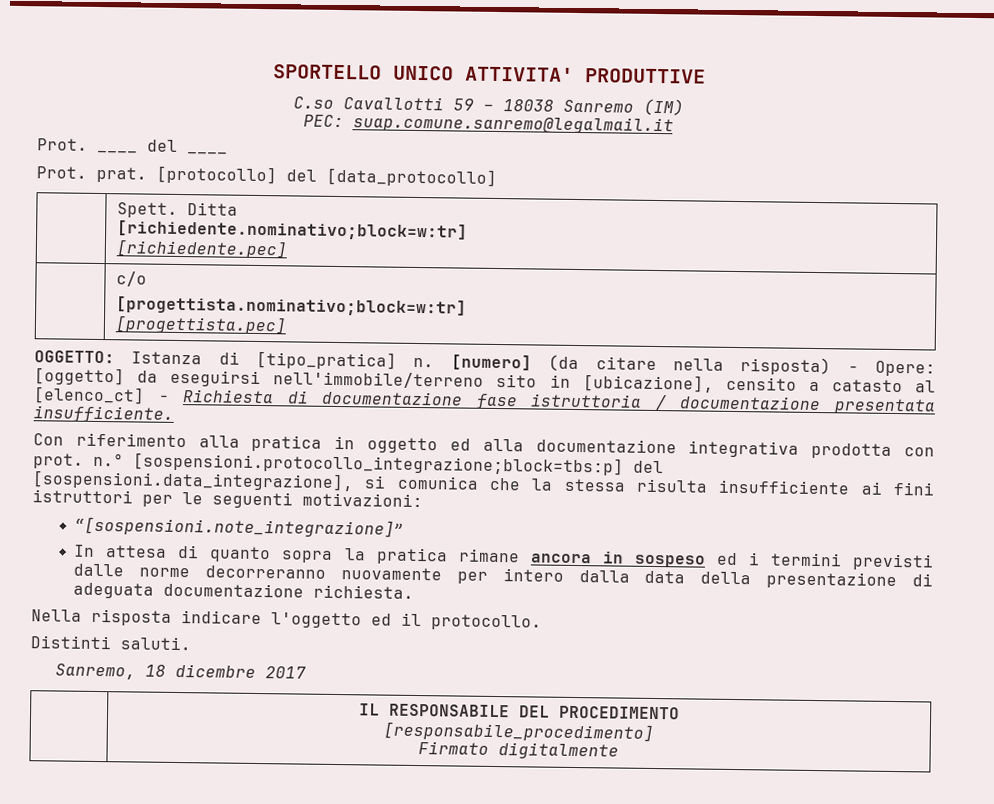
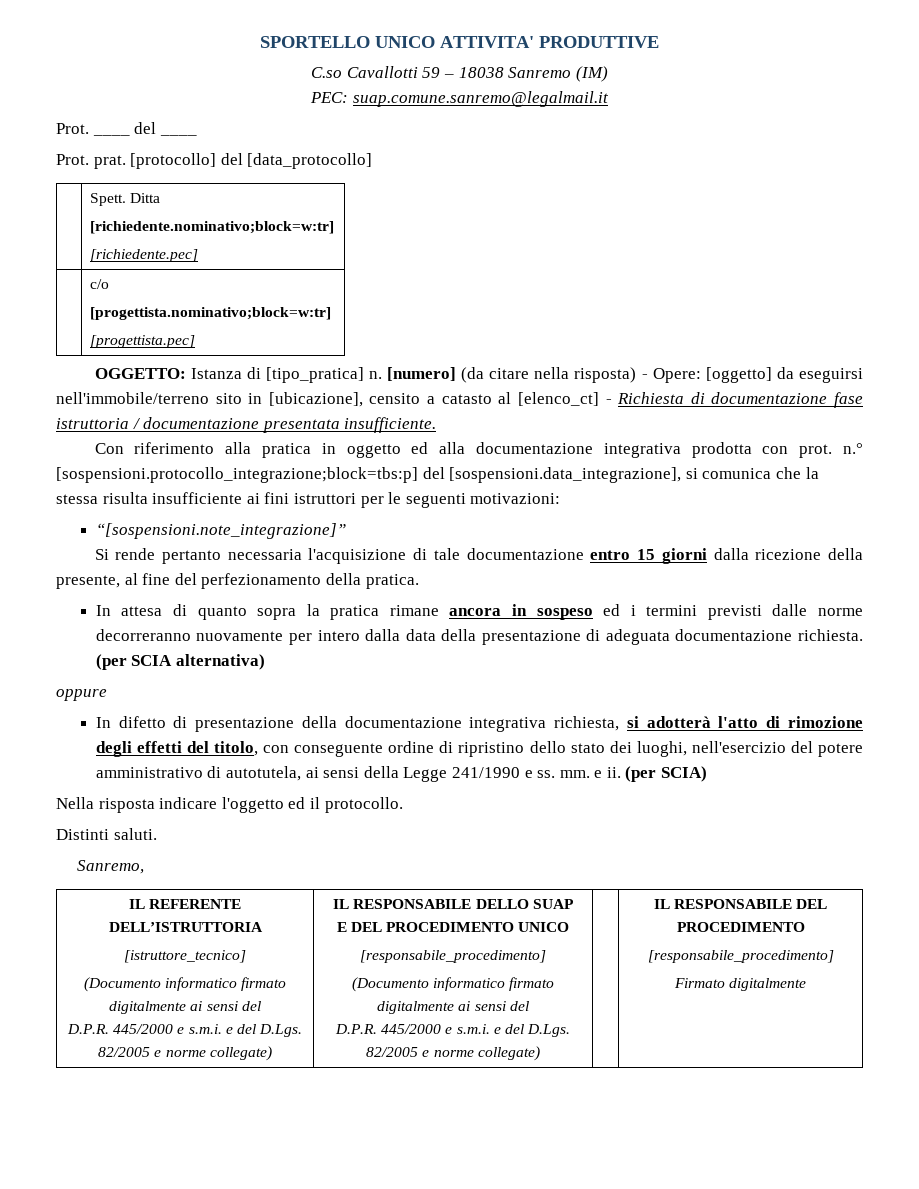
(406, 527) none -> [94,548,863,564] [56,573,419,589] // Si rende pertanto necessaria l'acquisizione di tale documentazione entro 15 giorni dalla ricezione della presente, al fine del perfezionamento della pratica.
(415, 591) none -> [95,654,265,670] [56,689,107,701] [95,716,863,732] [95,741,864,757] [95,766,708,782] (per SCIA alternativa) // oppure // In difetto di presentazione della documentazione integrativa richiesta, si adotterà l'atto di rimozione degli effetti del titolo, con conseguente ordine di ripristino dello stato dei luoghi, nell'esercizio del potere amministrativo di autotutela, ai sensi della Legge 241/1990 e ss. mm. e ii. (per SCIA)
[144,663,306,679] 18 dicembre 2017 // -> [128,899,242,909] [108,922,263,932] [124,950,246,963] [83,977,287,992] [109,1001,261,1014] [66,1024,303,1037] [98,1046,272,1061] [333,899,574,909] [336,922,570,932] [360,950,546,963] [351,977,555,992] [377,1001,529,1014] [334,1024,571,1037] [366,1046,540,1061] // IL REFERENTE DELL’ISTRUTTORIA // [istruttore_tecnico] // (Documento informatico firmato digitalmente ai sensi del // D.P.R. 445/2000 e s.m.i. e del D.Lgs. 82/2005 e norme collegate) | IL RESPONSABILE DELLO SUAP // E DEL PROCEDIMENTO UNICO // [responsabile_procedimento] // (Documento informatico firmato digitalmente ai sensi del // D.P.R. 445/2000 e s.m.i. e del D.Lgs. 82/2005 e norme collegate) |

